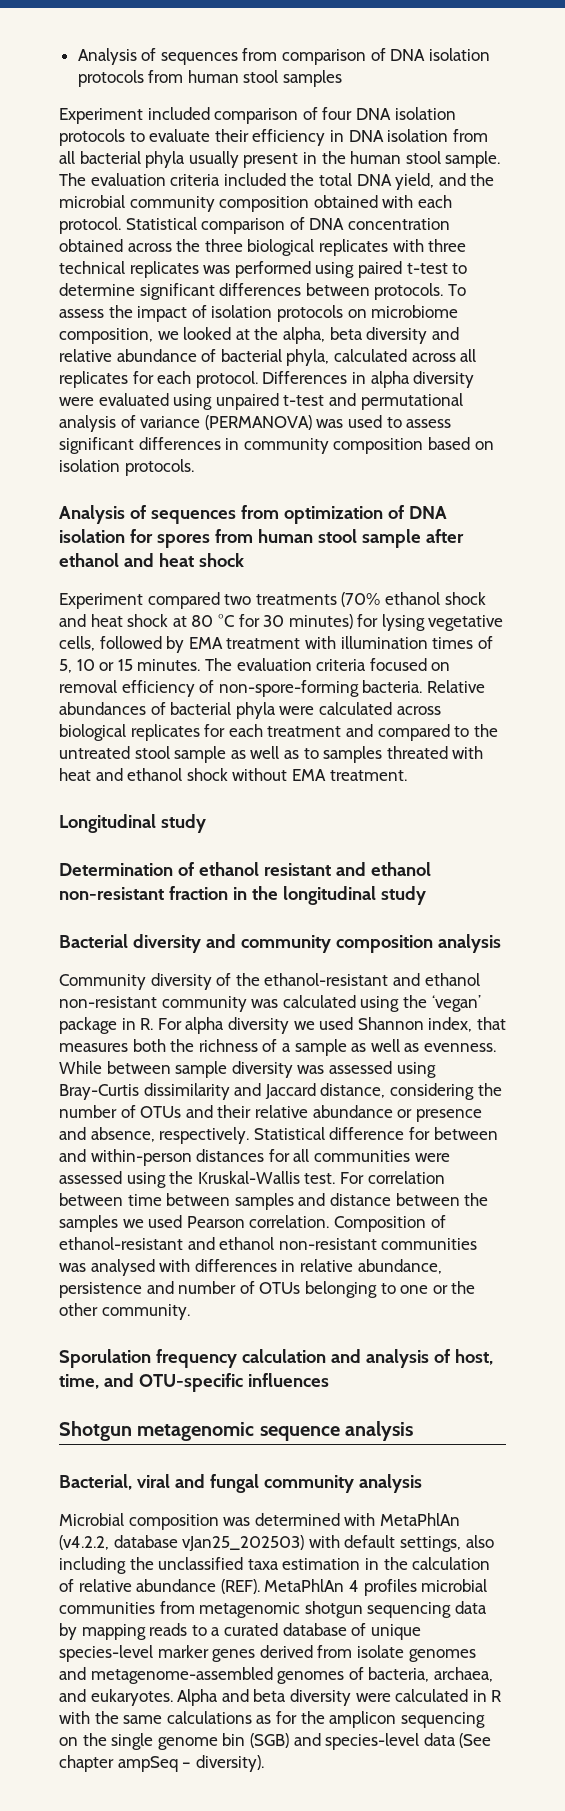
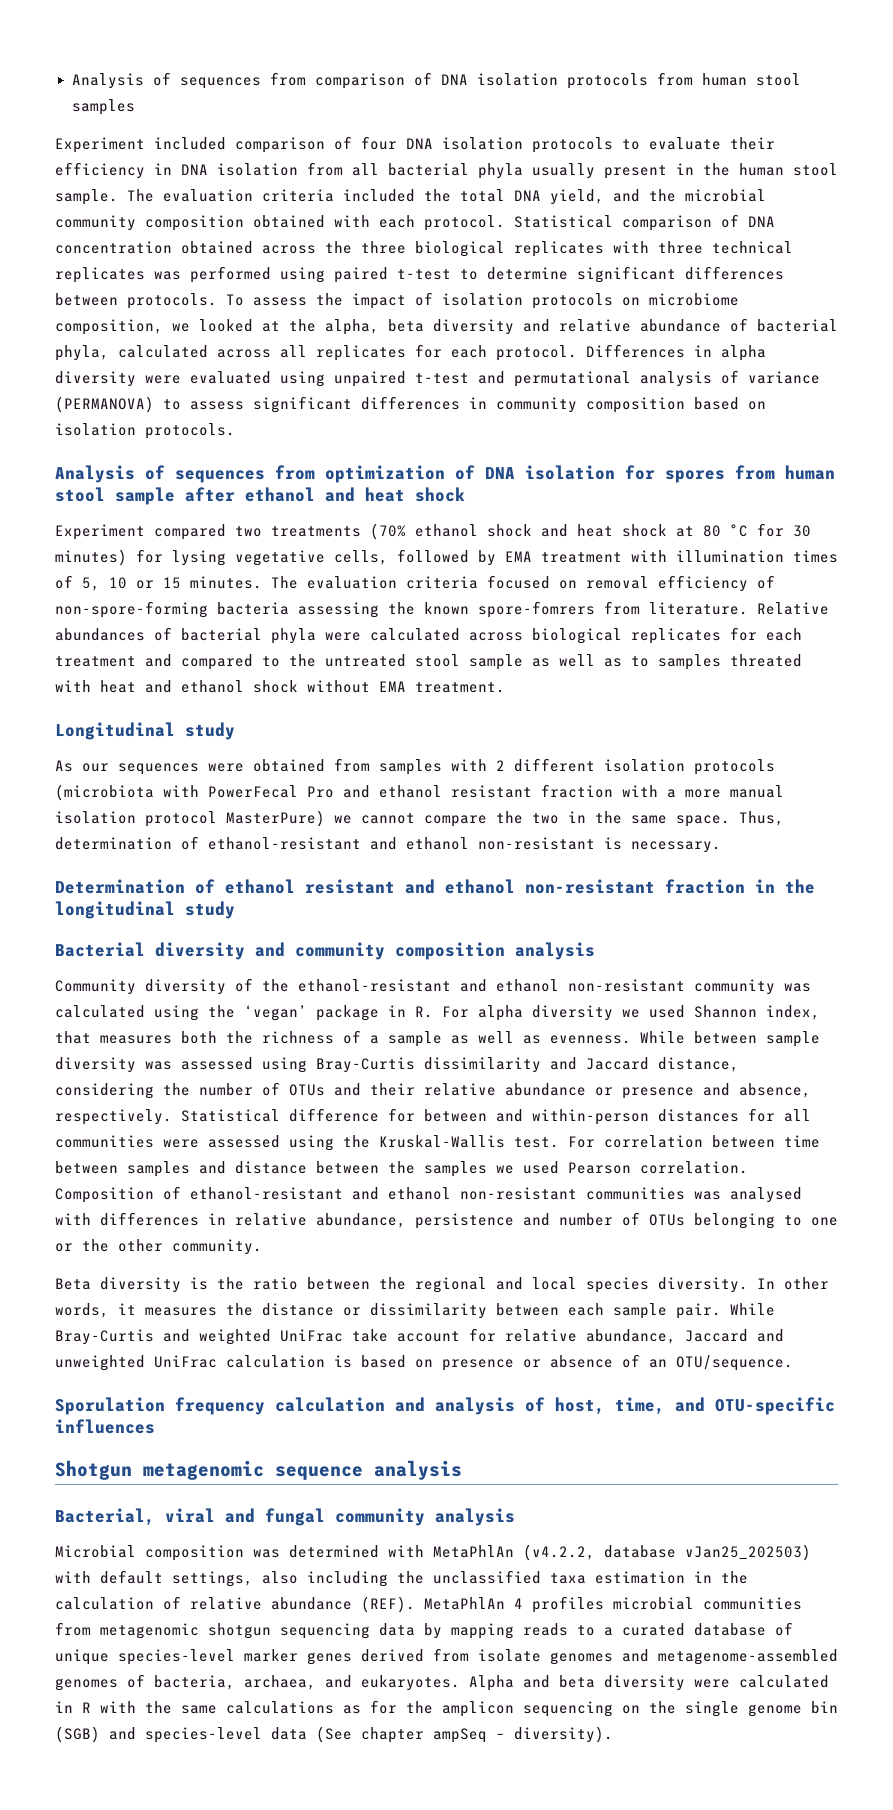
[316,415,382,428] was used -> (154, 404) none
[362,680,423,693] bacteria. -> [217,601,748,618] bacteria assessing the known spore-fomrers from literature.
(206, 823) none -> [55,758,775,775] [55,784,784,801] [55,810,784,827] [55,836,721,853] // As our sequences were obtained from samples with 2 different isolation protocols (microbiota with PowerFecal Pro and ethanol resistant fraction with a more manual isolation protocol MasterPure) we cannot compare the two in the same space. Thus, determination of ethanol-resistant and ethanol non-resistant is necessary.
(190, 1312) none -> [55,1277,829,1293] [55,1303,775,1319] [55,1328,784,1345] [55,1354,793,1371] // Beta diversity is the ratio between the regional and local species diversity. In other words, it measures the distance or dissimilarity between each sample pair. While Bray-Curtis and weighted UniFrac take account for relative abundance, Jaccard and unweighted UniFrac calculation is based on presence or absence of an OTU/sequence.

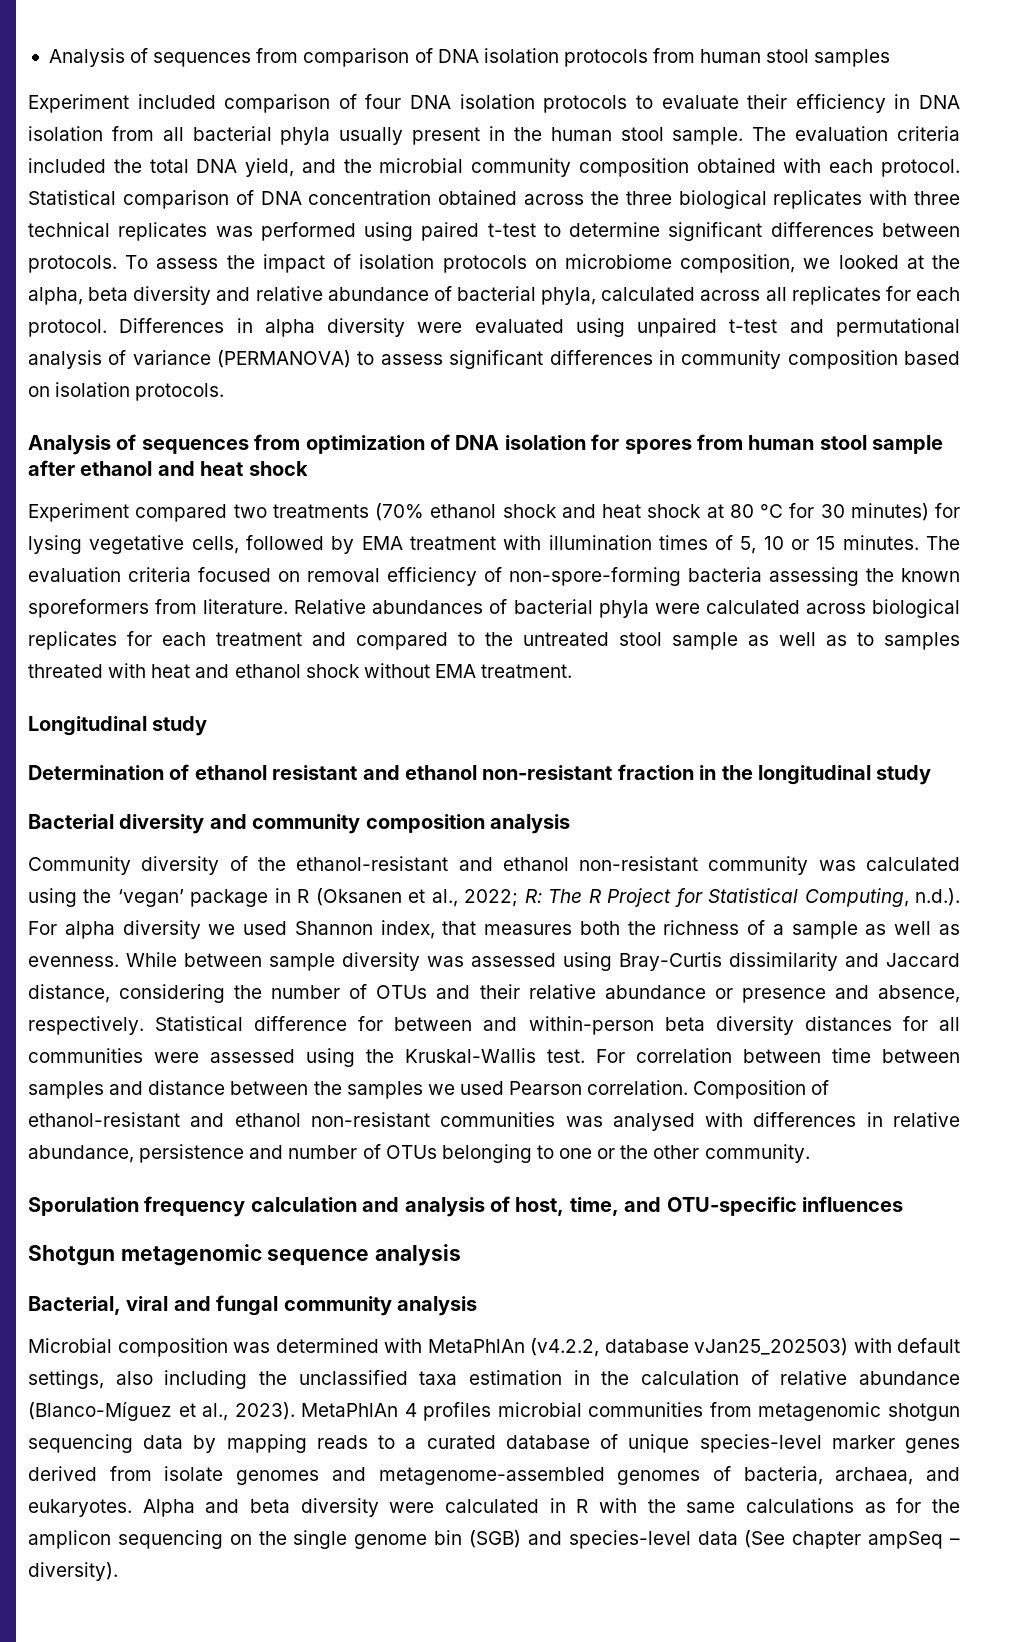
[478,601,595,618] spore-fomrers -> [28,599,149,618] sporeformers
[55,758,775,775] [55,784,784,801] [55,810,784,827] [55,836,721,853] // As our sequences were obtained from samples with 2 different isolation protocols (microbiota with PowerFecal Pro and ethanol resistant fraction with a more manual isolation protocol MasterPure) we cannot compare the two in the same space. Thus, determination of ethanol-resistant and ethanol non-resistant is necessary. -> (208, 726) none
[415,1006,433,1018] R. -> [297,888,961,907] R (Oksanen et al., 2022; R: The R Project for Statistical Computing, n.d.).
(649, 1117) none -> [664,1016,794,1035] beta diversity
[55,1277,829,1293] [55,1303,775,1319] [55,1328,784,1345] [55,1354,793,1371] // Beta diversity is the ratio between the regional and local species diversity. In other words, it measures the distance or dissimilarity between each sample pair. While Bray-Curtis and weighted UniFrac take account for relative abundance, Jaccard and unweighted UniFrac calculation is based on presence or absence of an OTU/sequence. -> (810, 1153) none
[361,1596,415,1613] (REF). -> [28,1401,295,1421] (Blanco-Míguez et al., 2023).

